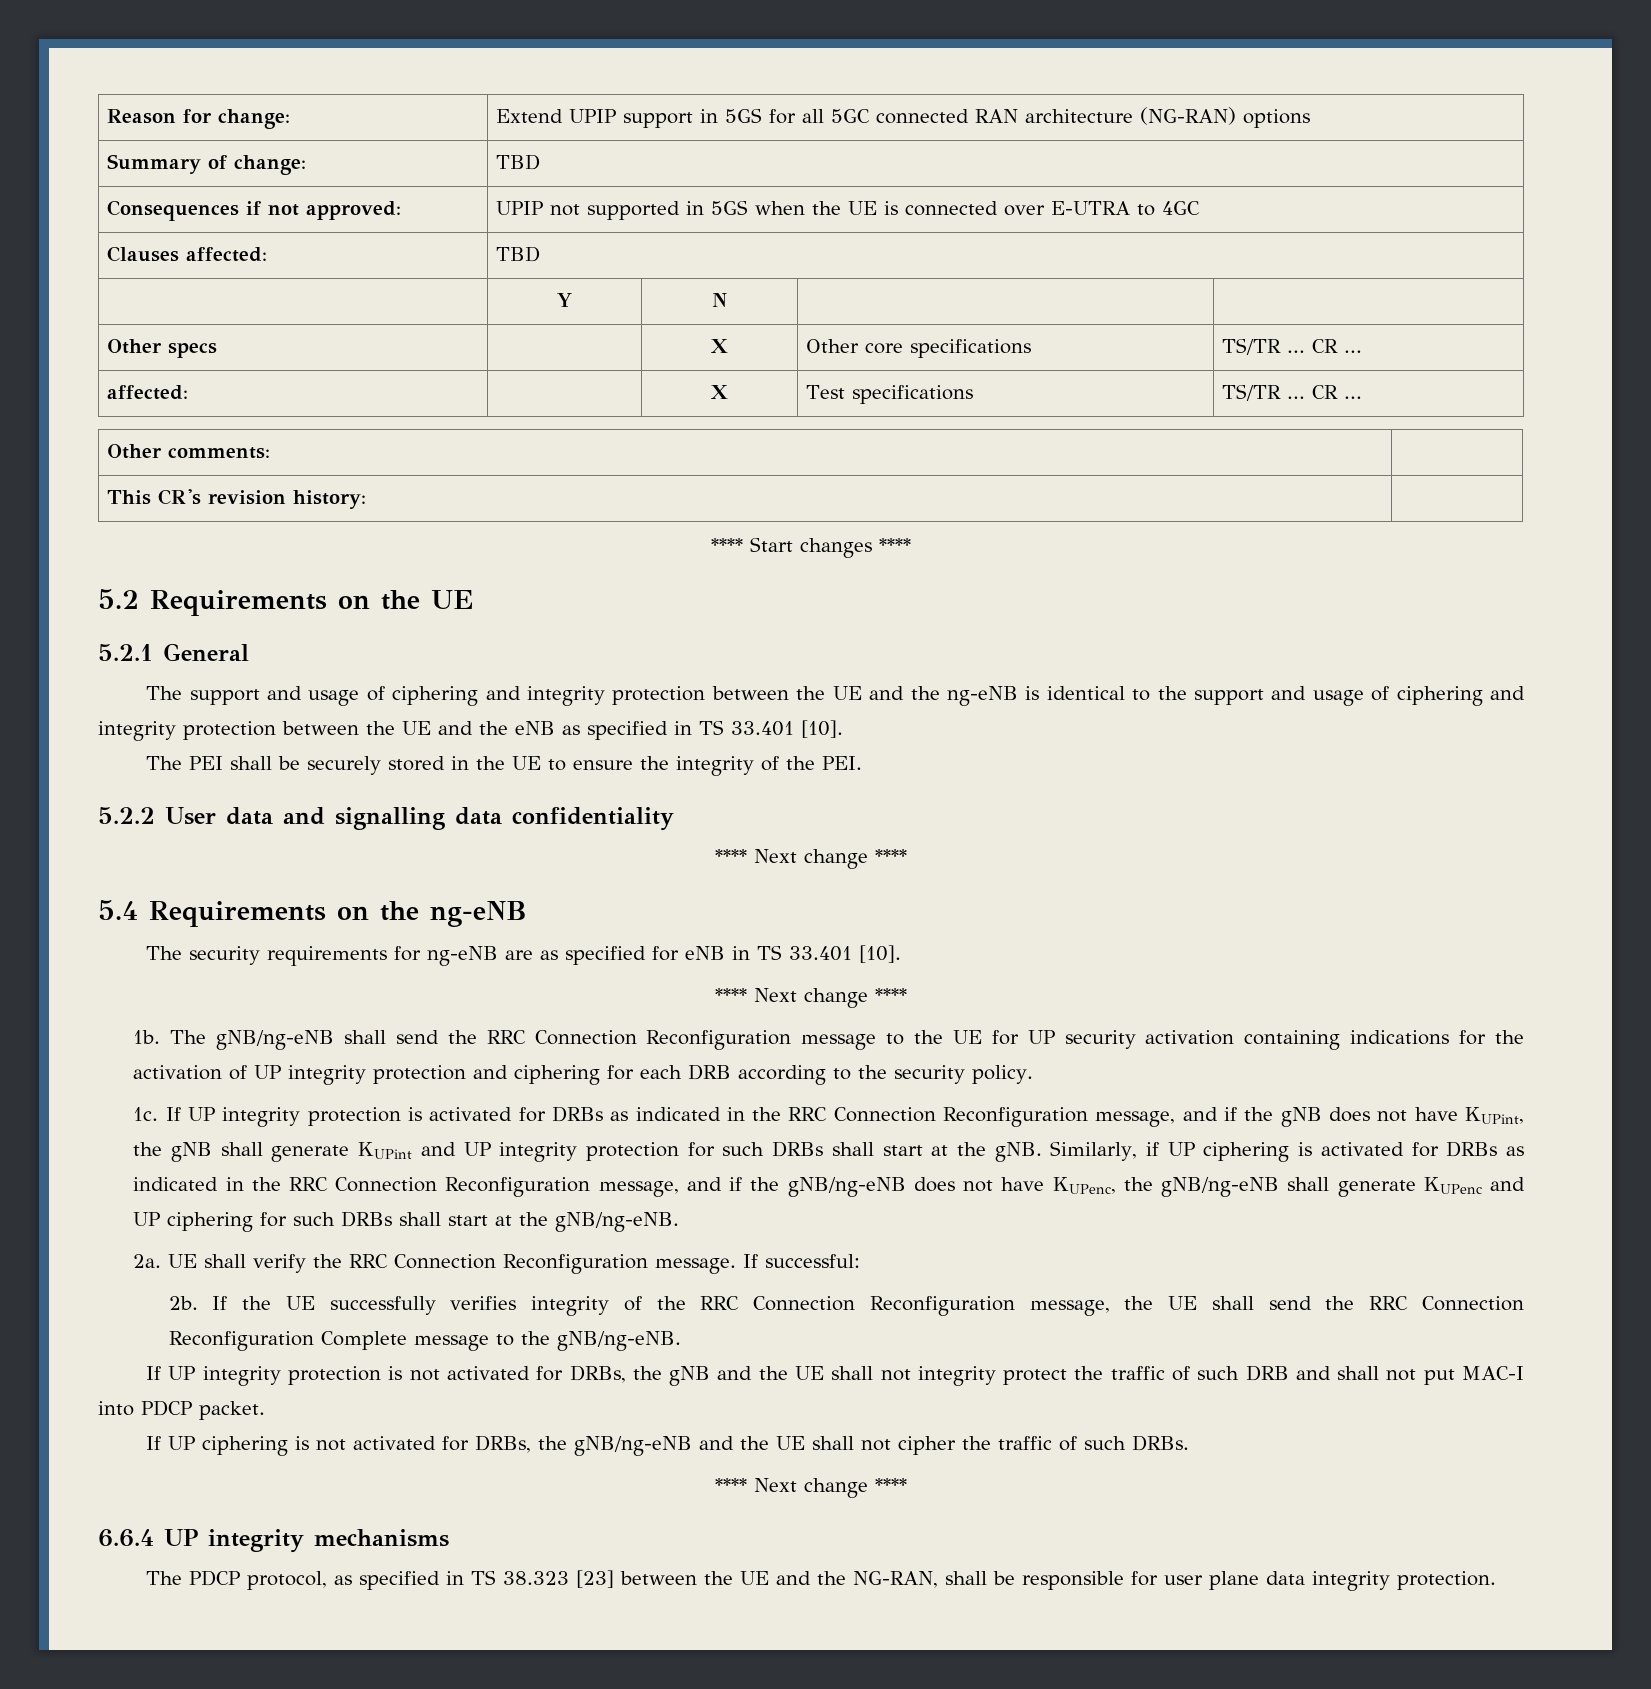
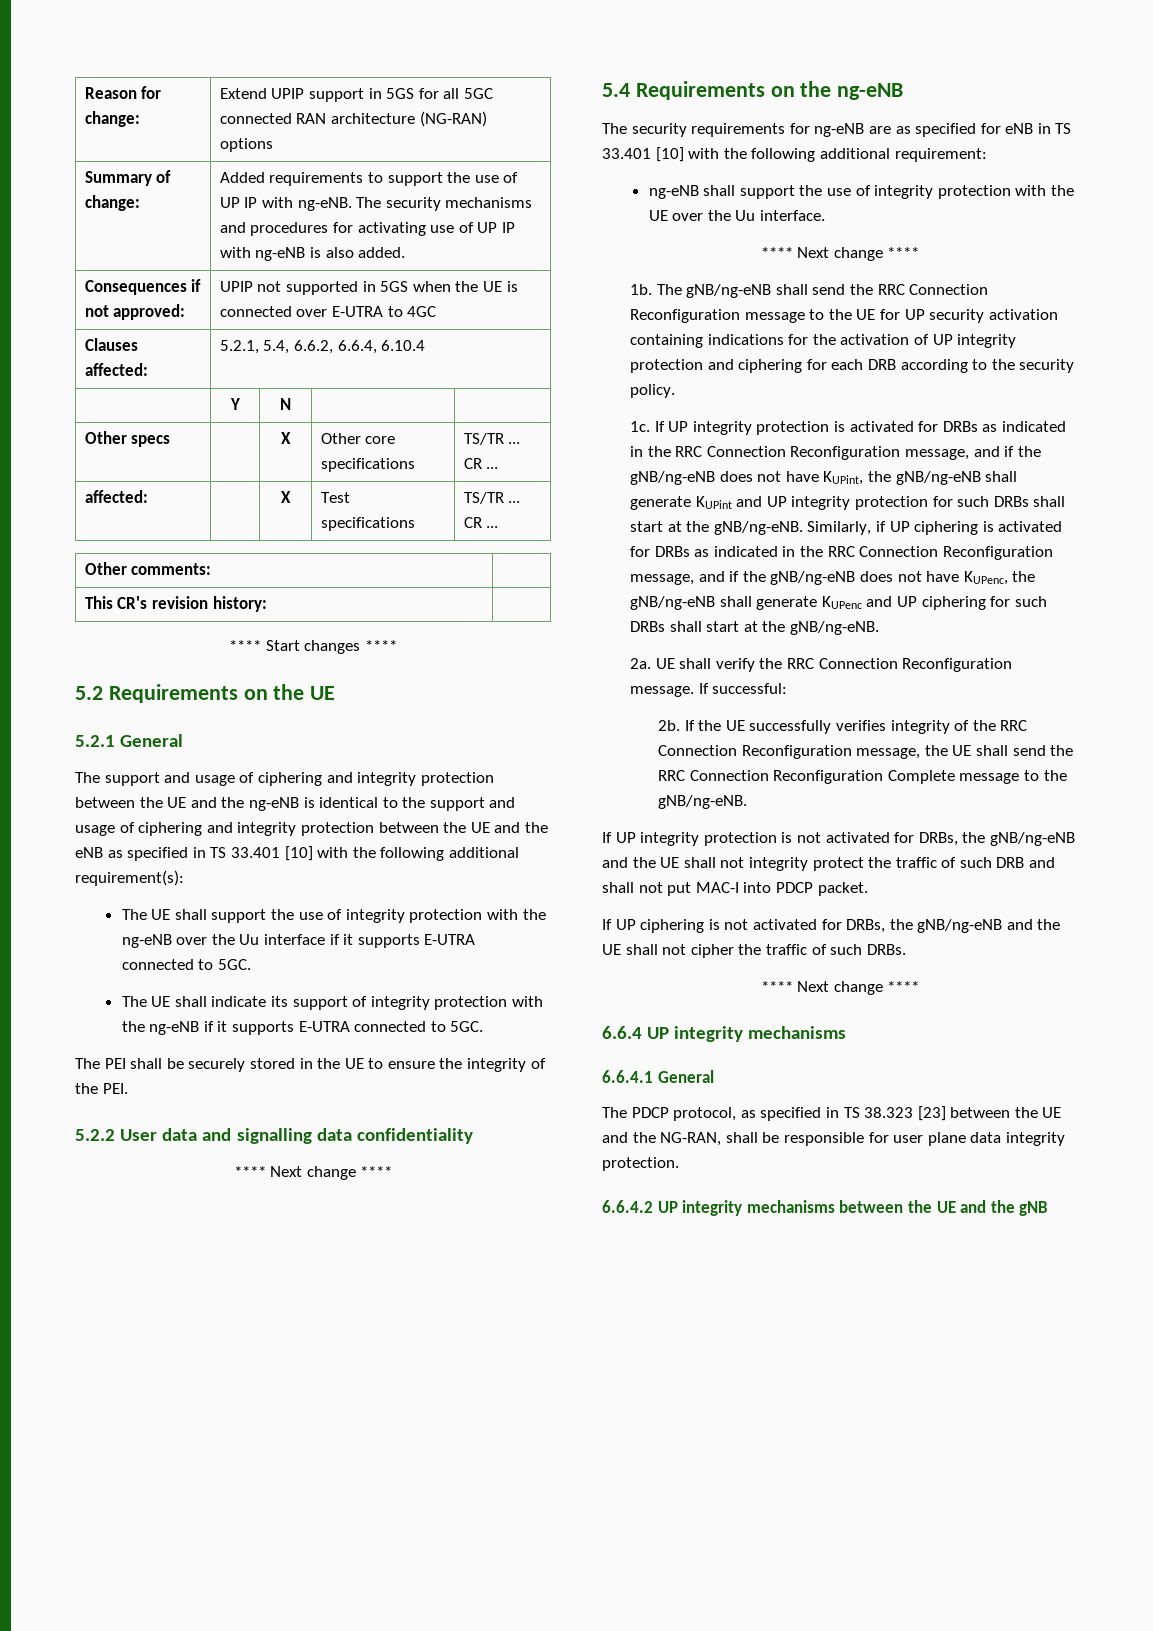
[496,154,541,170] TBD -> [219,172,519,186] [219,197,533,211] [219,222,516,236] [219,247,406,261] Added requirements to support the use of UP IP with ng-eNB. The security mechanisms and procedures for activating use of UP IP with ng-eNB is also added.
[496,246,541,262] TBD -> [219,340,426,354] 5.2.1, 5.4, 6.6.2, 6.6.4, 6.10.4
[801,720,843,738] [10]. -> [284,846,519,861] [75,870,184,886] [121,909,546,923] [121,934,476,948] [121,959,251,970] [121,996,543,1010] [121,1021,484,1035] [10] with the following additional requirement(s): // The UE shall support the use of integrity protection with the ng-eNB over the Uu interface if it supports E-UTRA connected to 5GC. // The UE shall indicate its support of integrity protection with the ng-eNB if it supports E-UTRA connected to 5GC.
[859,945,902,963] [10]. -> [655,147,987,162] [648,185,1074,199] [648,210,826,221] [10] with the following additional requirement: // ng-eNB shall support the use of integrity protection with the UE over the Uu interface.
[1280,1107,1322,1127] gNB -> [629,471,715,485] gNB/ng-eNB
[171,1142,213,1162] gNB -> [895,471,981,485] gNB/ng-eNB
[994,1142,1042,1162] gNB. -> [713,521,803,535] gNB/ng-eNB.
[669,1366,711,1386] gNB -> [989,832,1075,846] gNB/ng-eNB
(449, 1538) none -> [602,1070,714,1083] // 6.6.4.1 General
(1497, 1580) none -> [602,1200,1049,1216] // 6.6.4.2 UP integrity mechanisms between the UE and the gNB

